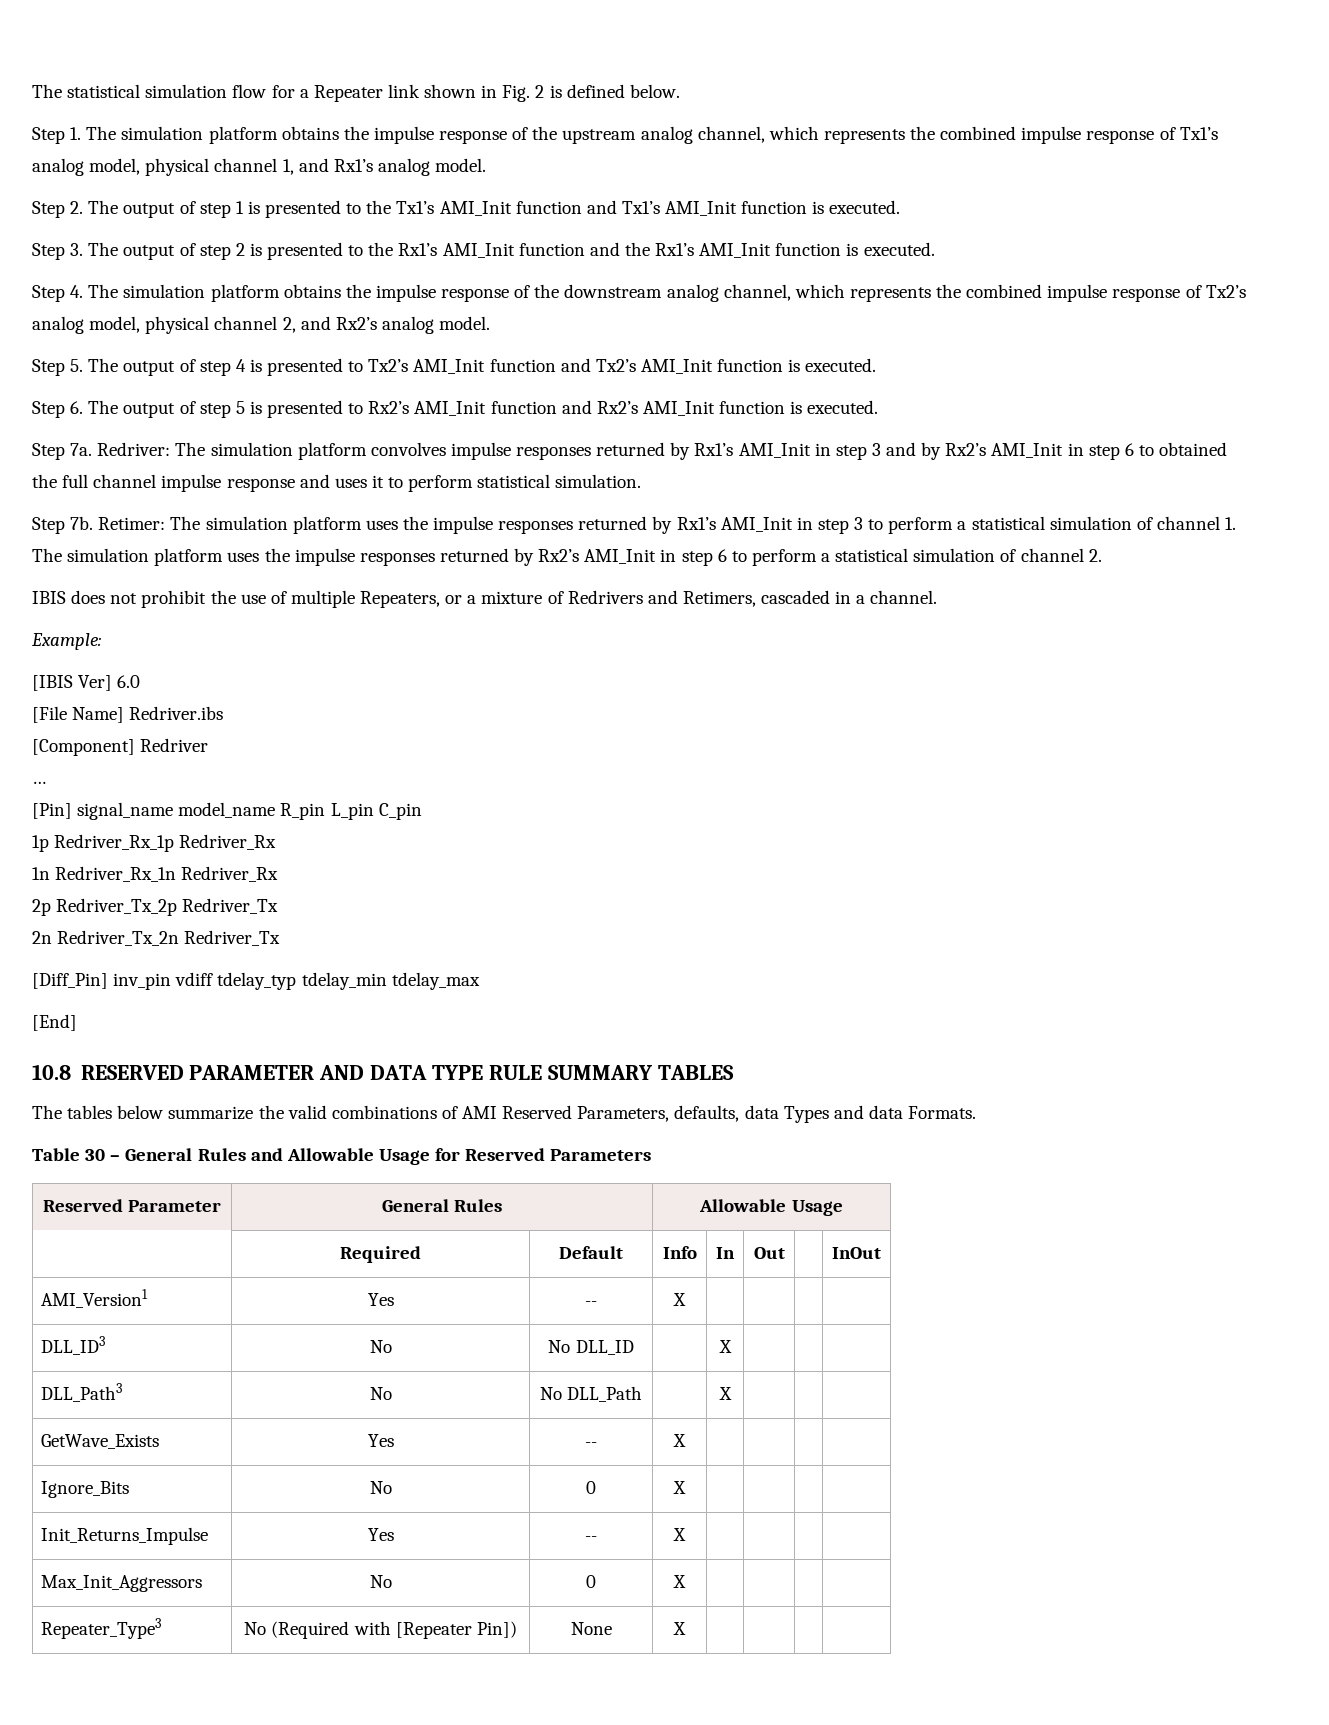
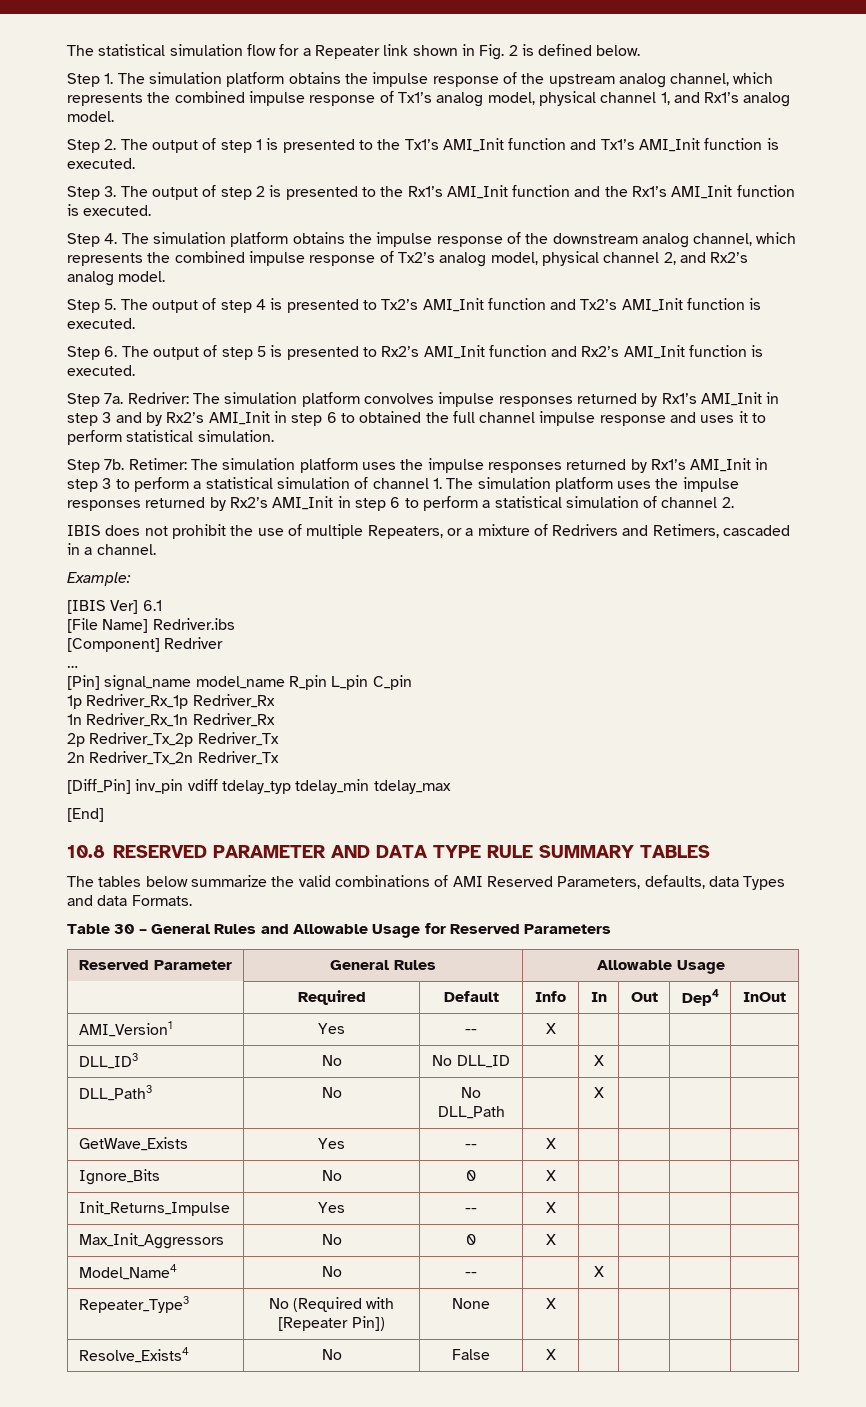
[117,675,141,688] 6.0 -> [142,600,162,611] 6.1
(785, 1253) none -> [681,989,719,1006] Dep4
(686, 1581) none -> [78,1264,177,1280] [321,1266,342,1277] [465,1272,477,1277] [593,1266,604,1277] // Model_Name4 | No | -- | | X | | |
(686, 1628) none -> [78,1347,189,1363] [321,1349,342,1360] [452,1349,490,1360] [545,1349,556,1360] // Resolve_Exists4 | No | False | X | | | |

